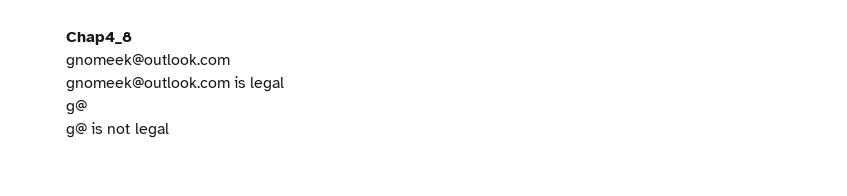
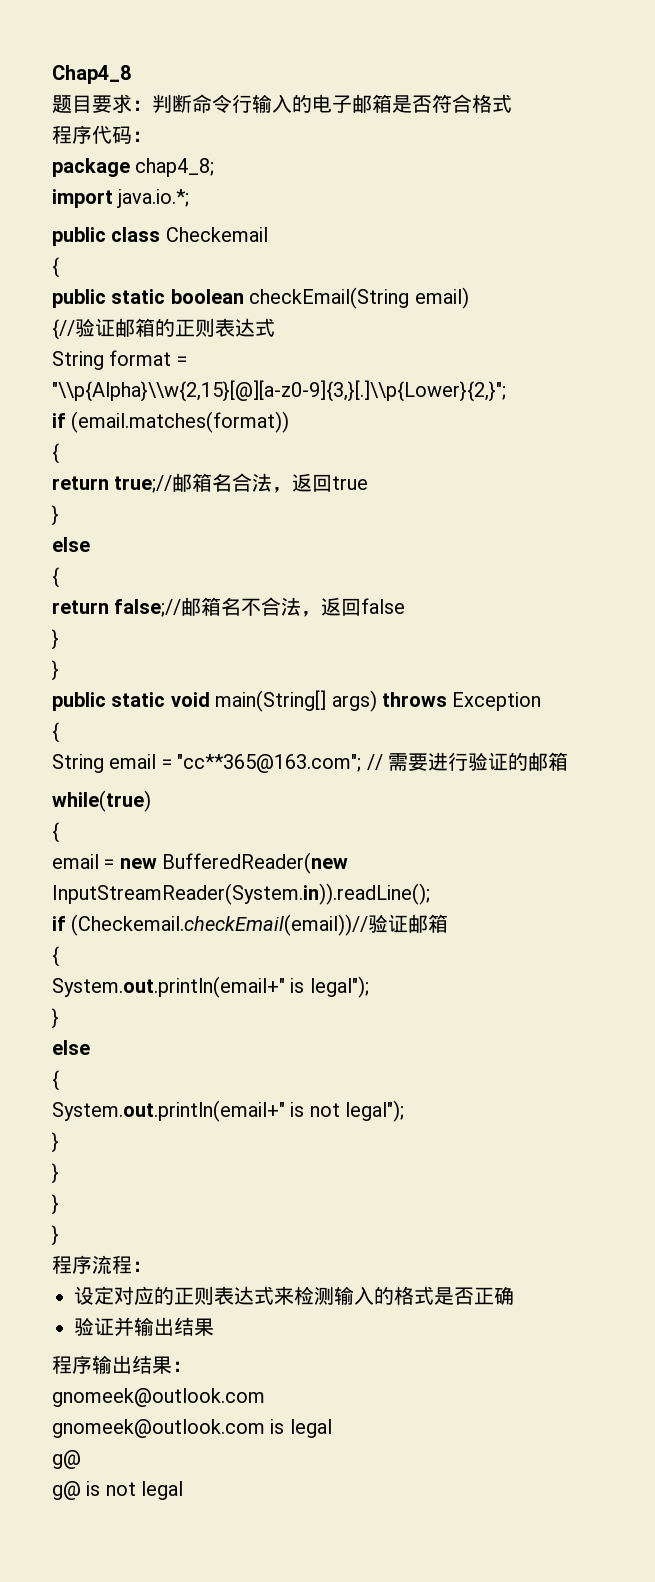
(132, 38) none -> [52,94,512,113] [52,125,152,144] [52,158,215,177] [52,189,190,208] [52,227,268,246] [52,257,59,278] [52,287,469,309] [52,318,275,340] [52,350,187,370] [52,380,506,402] [52,411,290,433] [52,443,59,464] [52,473,369,493] [51,505,59,526] [52,537,90,552] [52,567,59,588] [52,597,406,617] [51,629,59,650] [51,660,59,681] [52,690,542,712] [52,722,59,743] [52,752,568,773] [52,790,151,812] [52,822,59,843] [52,852,349,874] [52,883,430,905] [52,914,449,936] [52,946,59,967] [52,976,369,998] [51,1008,59,1029] [52,1040,90,1055] [52,1070,59,1091] [52,1100,405,1122] [51,1132,59,1153] [51,1163,59,1184] [51,1194,59,1215] [51,1225,59,1246] [52,1255,152,1274] [74,1286,514,1305] [74,1317,214,1337] [52,1355,192,1374] // 题目要求：判断命令行输入的电子邮箱是否符合格式 // 程序代码： // package chap4_8; // import java.io.*; // public class Checkemail // { // public static boolean checkEmail(String email) // {//验证邮箱的正则表达式 // String format = "\\p{Alpha}\\w{2,15}[@][a-z0-9]{3,}[.]\\p{Lower}{2,}"; // if (email.matches(format)) // { // return true;//邮箱名合法，返回true // } // else // { // return false;//邮箱名不合法，返回false // } // } // public static void main(String[] args) throws Exception // { // String email = "cc**365@163.com"; // 需要进行验证的邮箱 // while(true) // { // email = new BufferedReader(new InputStreamReader(System.in)).readLine(); // if (Checkemail.checkEmail(email))//验证邮箱 // { // System.out.println(email+" is legal"); // } // else // { // System.out.println(email+" is not legal"); // } // } // } // } // 程序流程： // 设定对应的正则表达式来检测输入的格式是否正确 // 验证并输出结果 // 程序输出结果：

